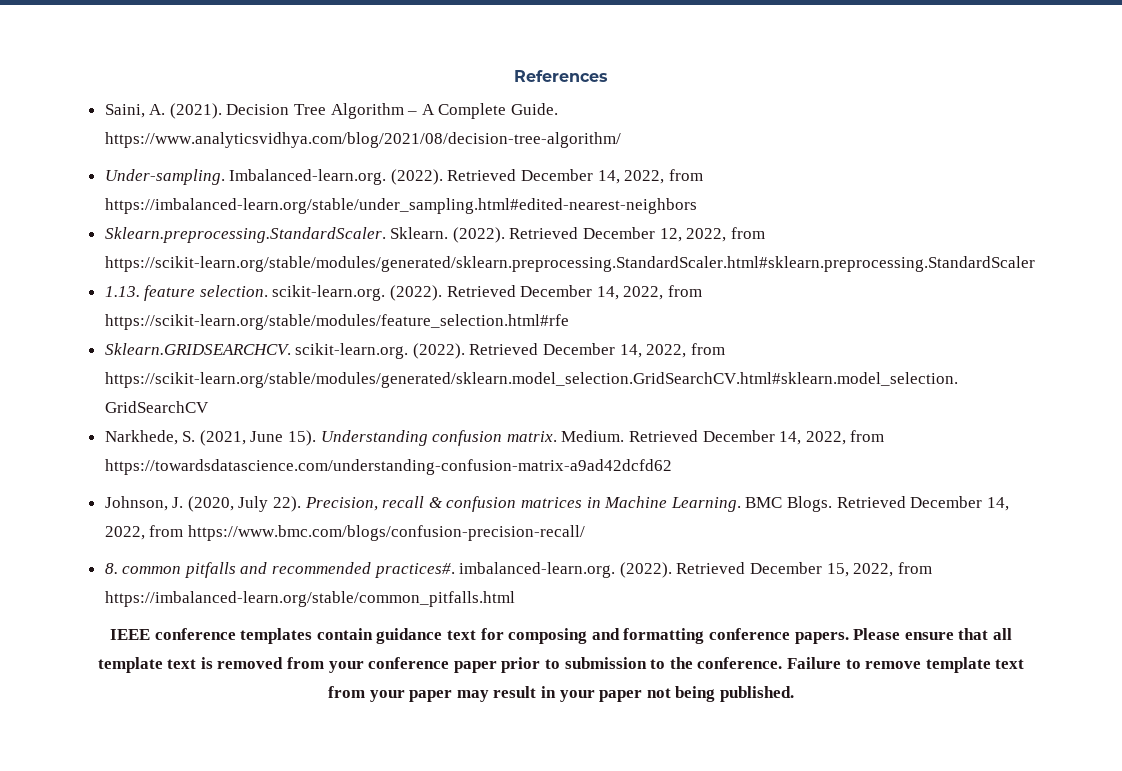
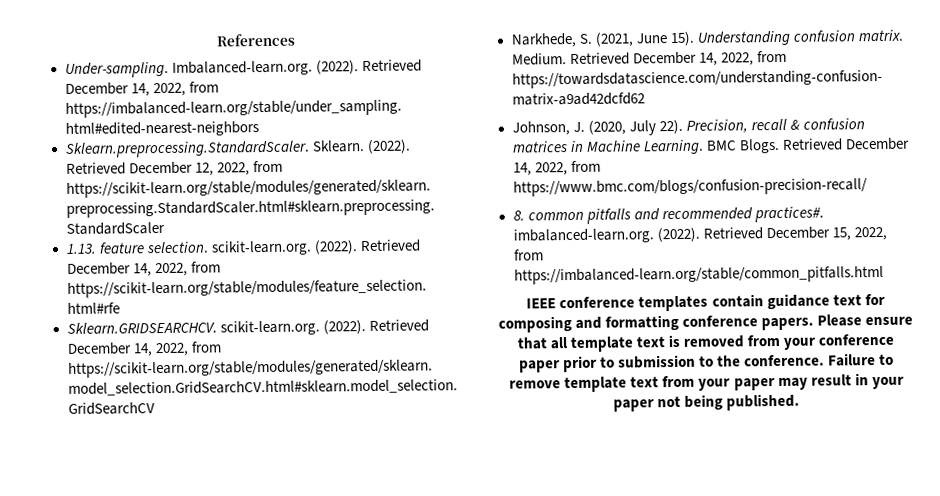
[104,103,559,119] [104,132,621,148] // Saini, A. (2021). Decision Tree Algorithm – A Complete Guide. https://www.analyticsvidhya.com/blog/2021/08/decision-tree-algorithm/ -> (296, 40) none

